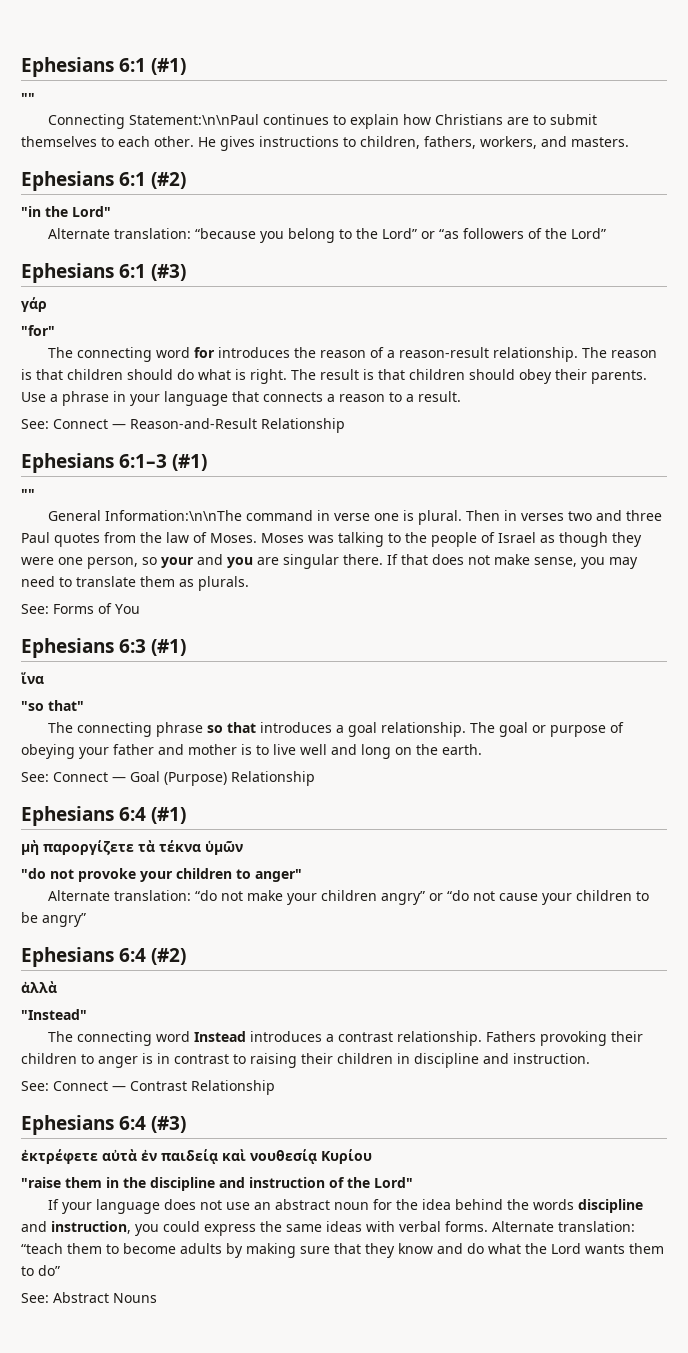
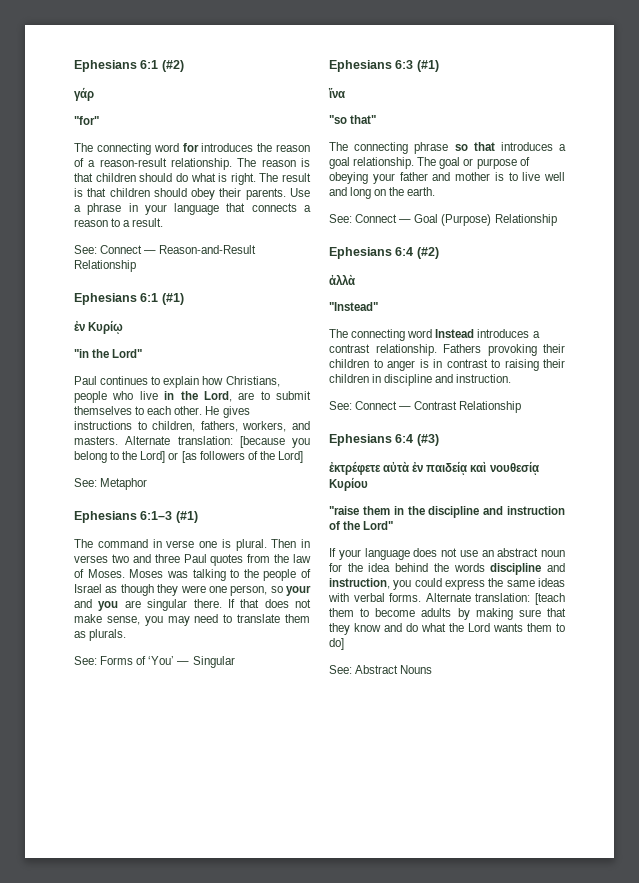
[21,57,187,77] [21,93,35,103] [47,114,597,129] [21,136,629,151] [21,171,187,191] [21,206,111,217] [47,228,606,243] [21,263,187,283] Ephesians 6:1 (#1) // "" // Connecting Statement:\n\nPaul continues to explain how Christians are to submit themselves to each other. He gives instructions to children, fathers, workers, and masters. // Ephesians 6:1 (#2) // "in the Lord" // Alternate translation: “because you belong to the Lord” or “as followers of the Lord” // Ephesians 6:1 (#3) -> [74,60,184,72] Ephesians 6:1 (#2)
(345, 425) none -> [74,293,184,305] [74,320,124,334] [74,349,143,358] [74,376,280,388] [74,391,311,403] [74,406,250,418] [74,421,310,432] [74,436,310,448] [74,451,303,463] [74,478,148,490] // Ephesians 6:1 (#1) // ἐν Κυρίῳ // "in the Lord" // Paul continues to explain how Christians, people who live in the Lord, are to submit themselves to each other. He gives instructions to children, fathers, workers, and masters. Alternate translation: [because you belong to the Lord] or [as followers of the Lord] // See: Metaphor
[21,489,35,499] [47,510,242,521] "" // General Information:\n\nThe -> [74,539,93,548] The
[115,604,140,614] You -> [148,656,235,668] ‘You’ — Singular
[21,806,187,826] [21,840,243,855] [21,868,302,882] [47,890,649,905] [21,912,86,927] // Ephesians 6:4 (#1) // μὴ παροργίζετε τὰ τέκνα ὑμῶν // "do not provoke your children to anger" // Alternate translation: “do not make your children angry” or “do not cause your children to be angry” -> (557, 220) none
[21,1243,63,1254] “teach -> [535,593,565,605] [teach
[38,1265,60,1276] do” -> [329,638,344,650] do]

